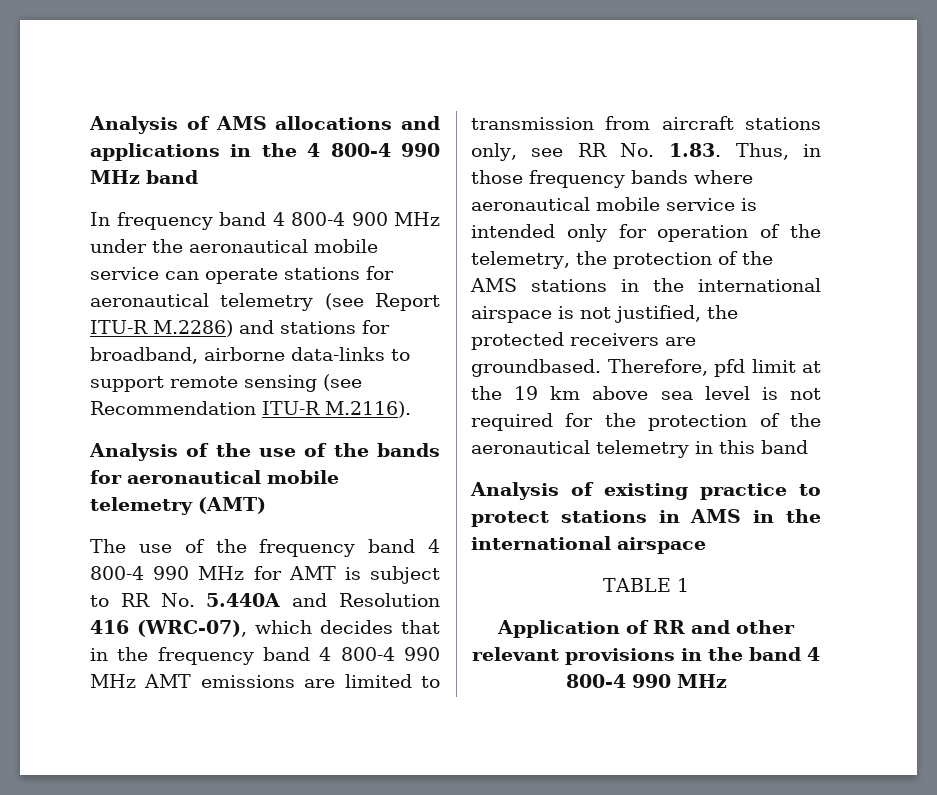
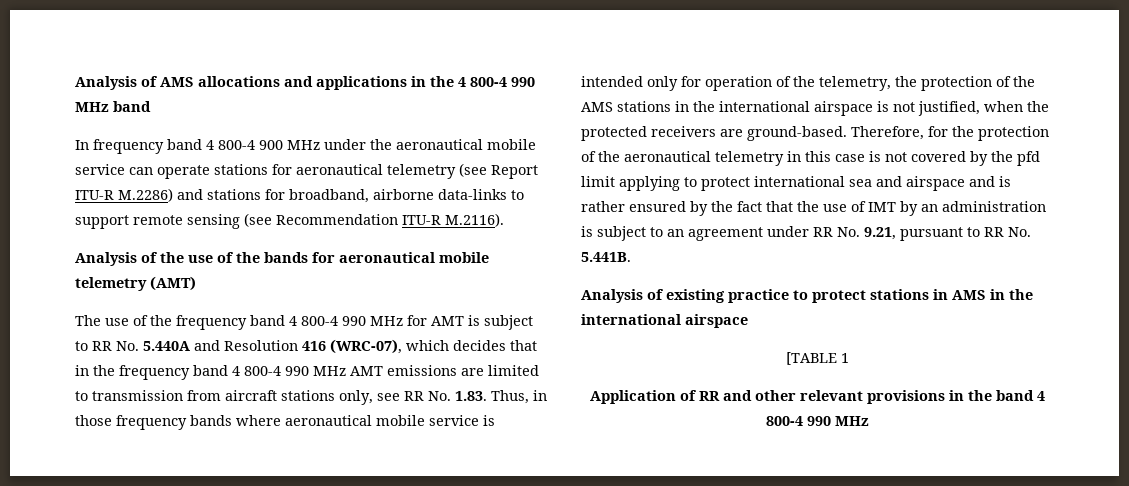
(701, 314) none -> [984,101,1023,112] when
[471,359,821,377] [471,386,821,400] [471,413,553,431] groundbased. Therefore, pfd limit at the 19 km above sea level is not required -> [747,126,924,141] ground-based. Therefore,
[761,440,808,454] band -> [835,151,1040,166] [581,176,1011,191] [581,201,1046,216] [581,226,1031,241] [581,252,631,262] case is not covered by the pfd limit applying to protect international sea and airspace and is rather ensured by the fact that the use of IMT by an administration is subject to an agreement under RR No. 9.21, pursuant to RR No. 5.441B.
[603,578,672,592] TABLE -> [786,352,837,365] [TABLE

